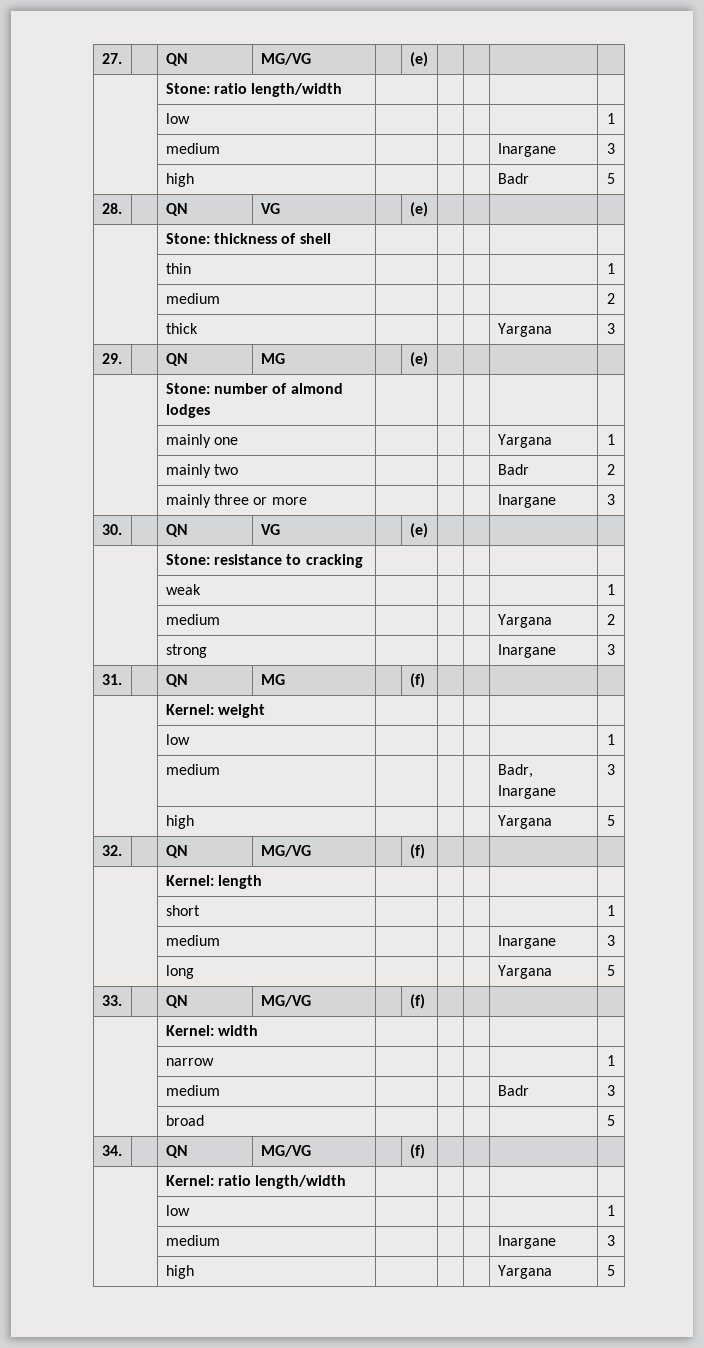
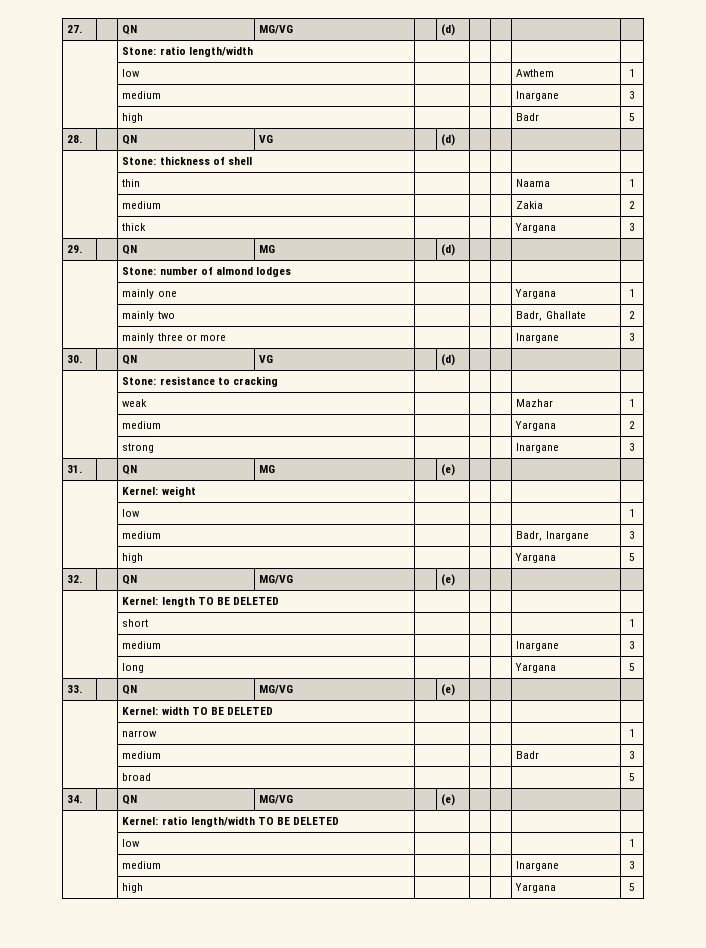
[409,52,428,67] (e) -> [441,24,456,36] (d)
(190, 118) none -> [516,69,555,77] Awthem
[409,202,428,217] (e) -> [441,134,456,146] (d)
[607,263,615,274] [165,293,220,304] | 1 // | medium | | | | -> [516,179,551,187] [629,179,635,187] [122,201,162,209] [516,201,544,209] Naama | 1 // | medium | | | | Zakia
[409,352,428,367] (e) -> [441,244,456,256] (d)
[497,464,529,475] Badr -> [516,311,586,321] Badr, Ghallate
[409,523,428,538] (e) -> [441,354,456,366] (d)
(201, 589) none -> [516,399,554,407] Mazhar
[409,673,425,688] (f) -> [441,464,456,476] (e)
[409,844,425,859] (f) -> [441,574,456,586] (e)
(263, 882) none -> [197,597,279,605] TO BE DELETED
[409,994,425,1009] (f) -> [441,684,456,696] (e)
(259, 1030) none -> [191,707,273,715] TO BE DELETED
[409,1144,425,1159] (f) -> [441,794,456,806] (e)
(347, 1182) none -> [257,817,340,825] TO BE DELETED

